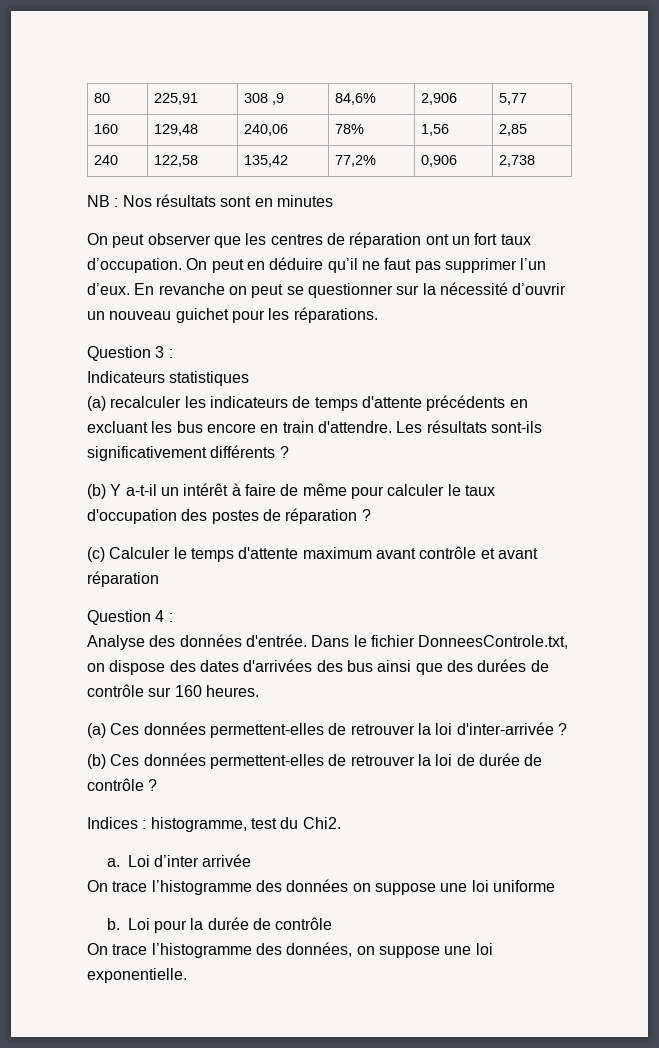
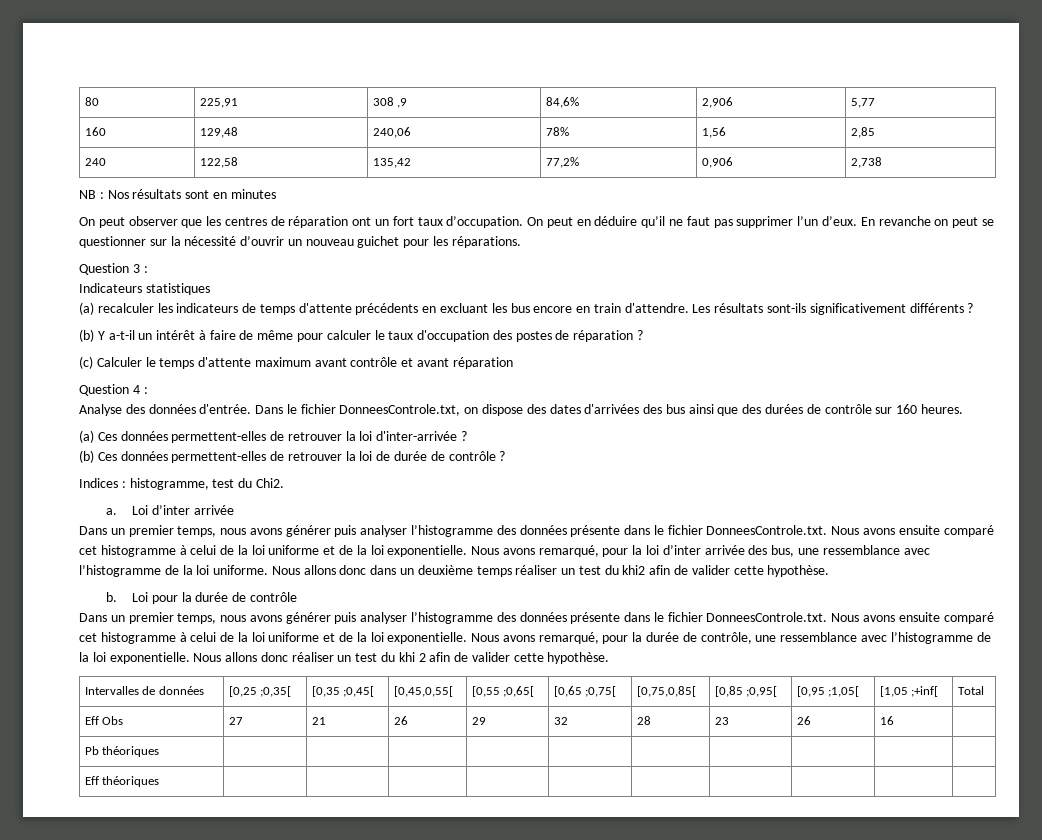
[87,879,555,895] On trace l’histogramme des données on suppose une loi uniforme -> [79,525,994,537] [79,545,930,557] [79,565,830,577] Dans un premier temps, nous avons générer puis analyser l’histogramme des données présente dans le fichier DonneesControle.txt. Nous avons ensuite comparé cet histogramme à celui de la loi uniforme et de la loi exponentielle. Nous avons remarqué, pour la loi d’inter arrivée des bus, une ressemblance avec l’histogramme de la loi uniforme. Nous allons donc dans un deuxième temps réaliser un test du khi2 afin de valider cette hypothèse.
[87,942,493,958] [87,968,187,983] On trace l’histogramme des données, on suppose une loi exponentielle. -> [79,612,994,624] [79,632,991,644] [79,652,610,664] [85,686,204,695] [229,686,292,697] [312,686,375,697] [394,686,454,697] [472,686,535,697] [554,686,617,697] [637,686,697,697] [715,686,778,697] [797,686,860,697] [880,686,939,697] [958,686,985,695] [85,716,124,725] [229,717,244,725] [312,717,327,725] [394,716,409,725] [472,717,487,725] [554,717,569,725] [637,716,652,725] [715,717,730,725] [797,716,812,725] [880,716,895,725] [85,746,160,757] [85,776,160,787] Dans un premier temps, nous avons générer puis analyser l’histogramme des données présente dans le fichier DonneesControle.txt. Nous avons ensuite comparé cet histogramme à celui de la loi uniforme et de la loi exponentielle. Nous avons remarqué, pour la durée de contrôle, une ressemblance avec l’histogramme de la loi exponentielle. Nous allons donc réaliser un test du khi 2 afin de valider cette hypothèse. // Intervalles de données | [0,25 ;0,35[ | [0,35 ;0,45[ | [0,45,0,55[ | [0,55 ;0,65[ | [0,65 ;0,75[ | [0,75,0,85[ | [0,85 ;0,95[ | [0,95 ;1,05[ | [1,05 ;+inf[ | Total // Eff Obs | 27 | 21 | 26 | 29 | 32 | 28 | 23 | 26 | 16 | // Pb théoriques | | | | | | | | | | // Eff théoriques | | | | | | | | | |

